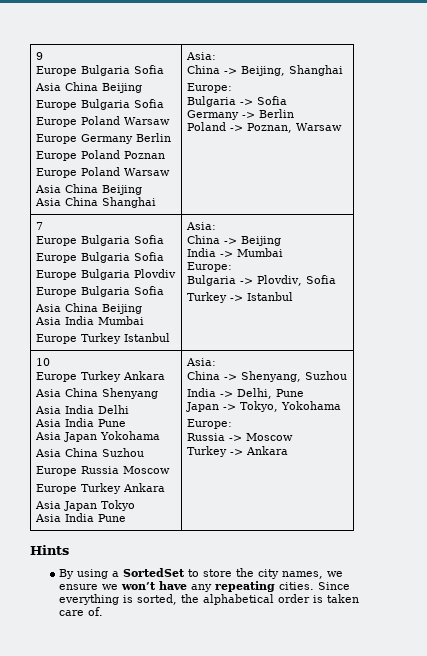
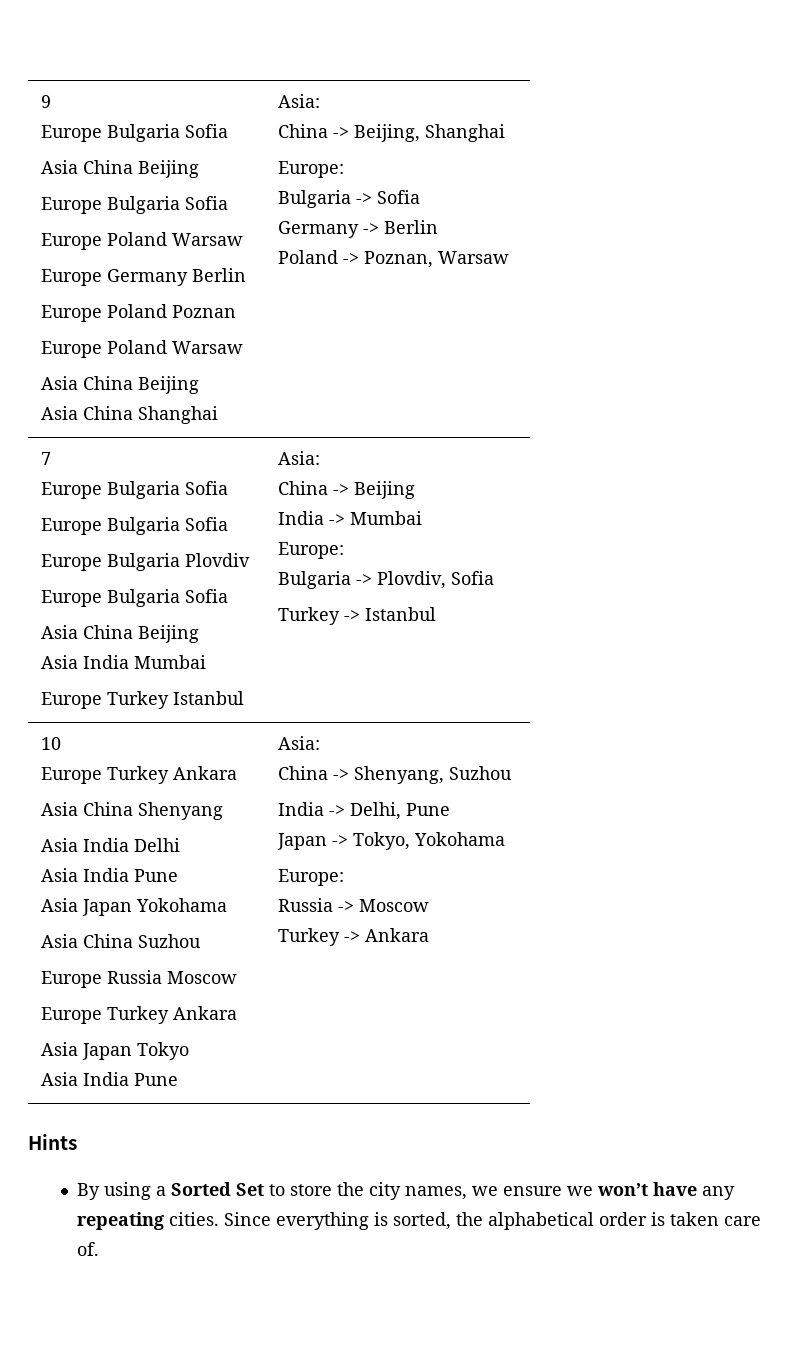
[123,568,186,577] SortedSet -> [170,1182,264,1196] Sorted Set

